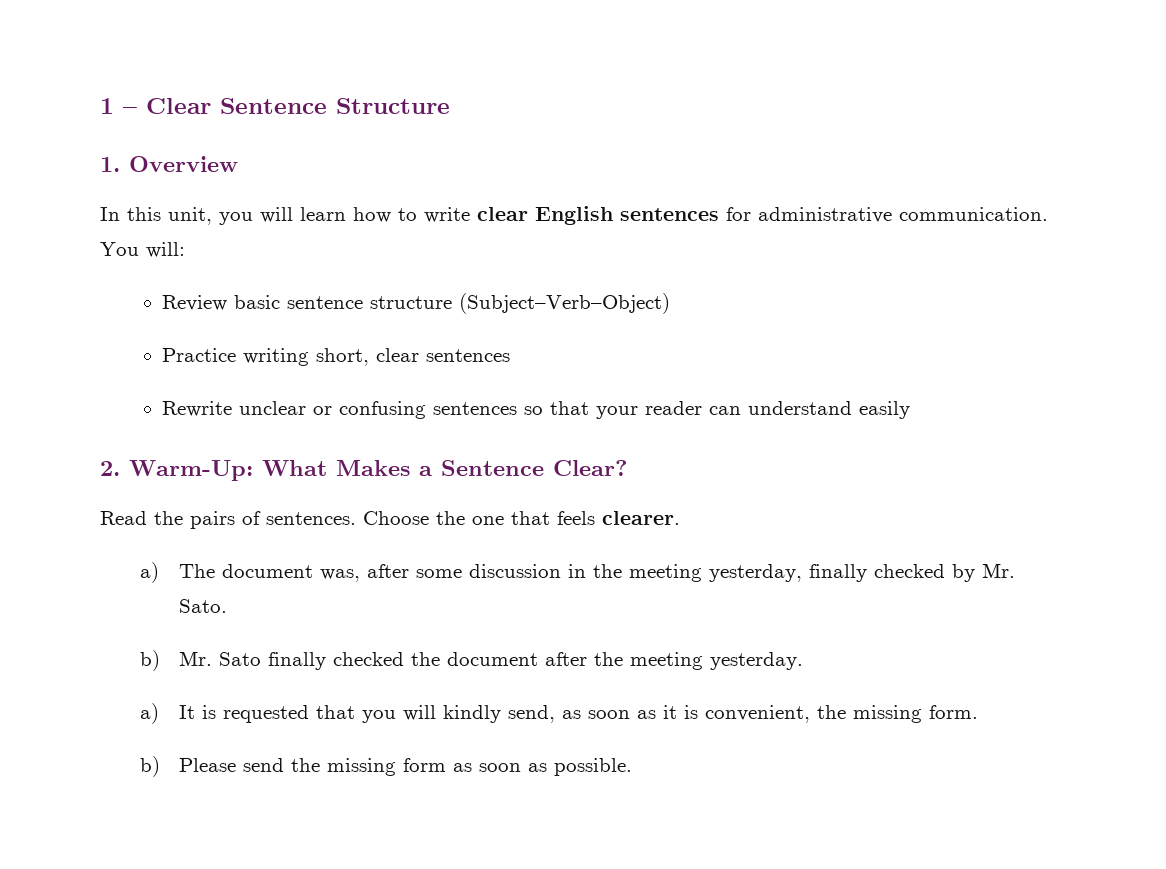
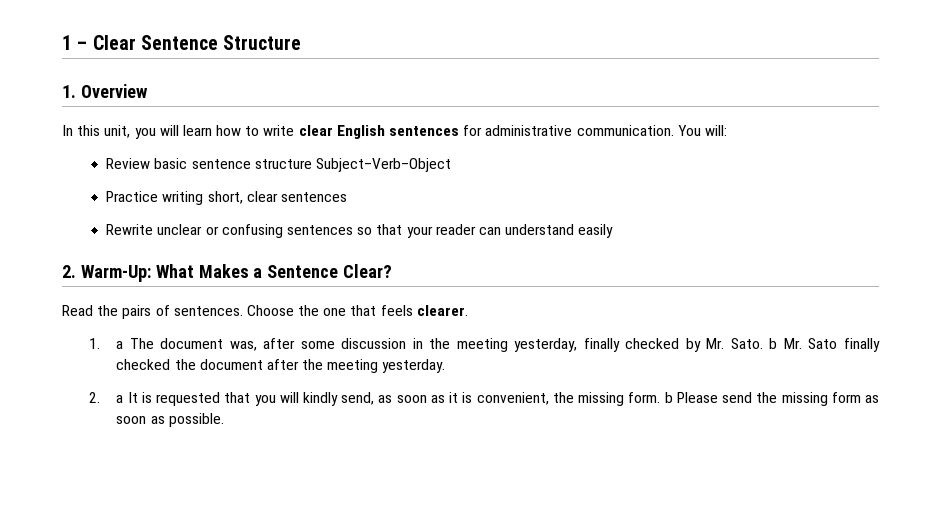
[459,293,671,314] (Subject–Verb–Object) -> [315,158,451,172] Subject–Verb–Object
[139,562,159,583] a) -> [89,338,124,349] 1. a
[139,650,160,671] // b) -> [769,338,778,349] b
[139,703,159,724] a) -> [89,392,124,403] 2. a
[139,756,160,777] // b) -> [664,392,673,403] b

